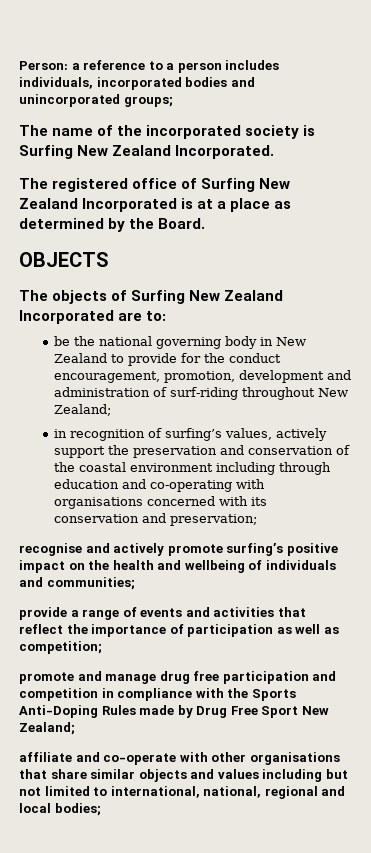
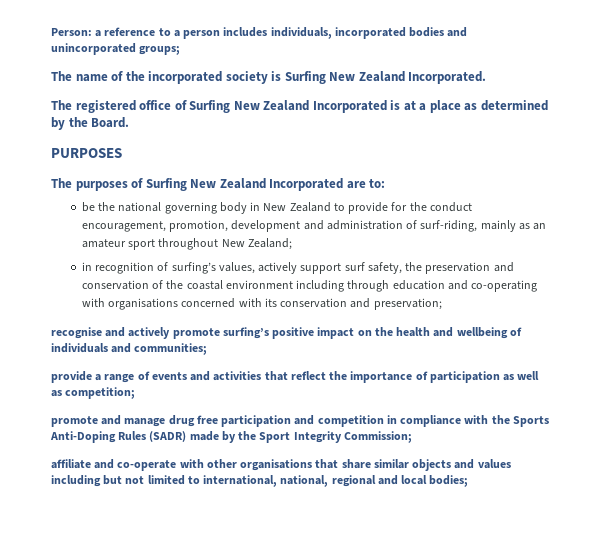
[19,252,109,267] [19,290,108,304] OBJECTS // The objects -> [51,148,122,158] [51,178,128,191] PURPOSES // The purposes
[170,387,239,400] surf-riding -> [420,220,547,232] [81,239,156,250] surf-riding, mainly as an amateur sport
(106, 452) none -> [344,262,402,274] surf safety,
(136, 710) none -> [149,431,187,442] (SADR)
[196,706,329,718] [19,722,75,735] Drug Free Sport New Zealand; -> [238,431,412,443] the Sport Integrity Commission;

